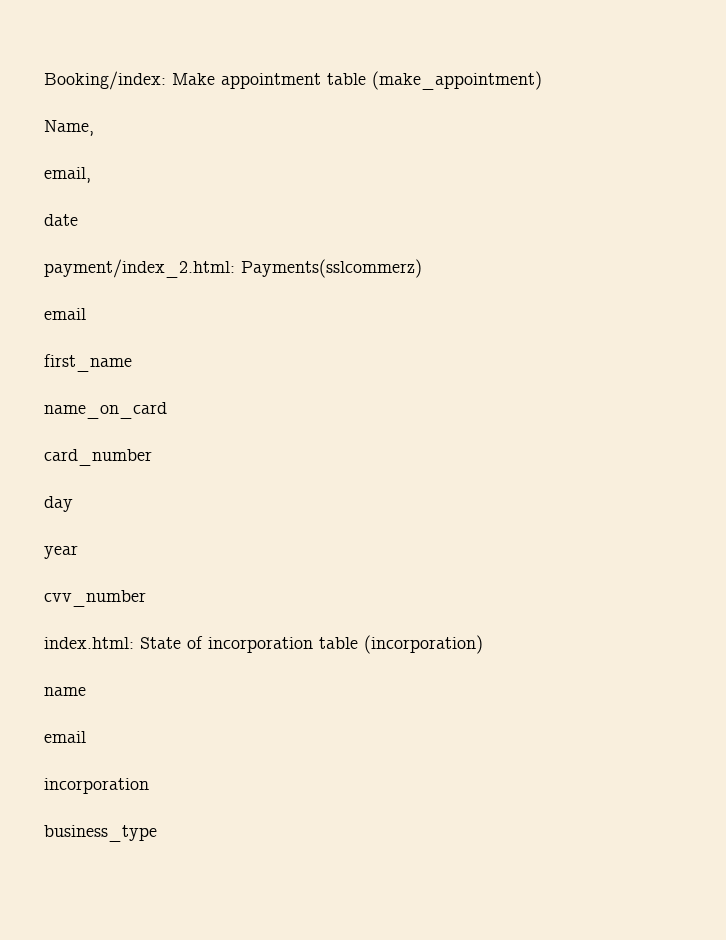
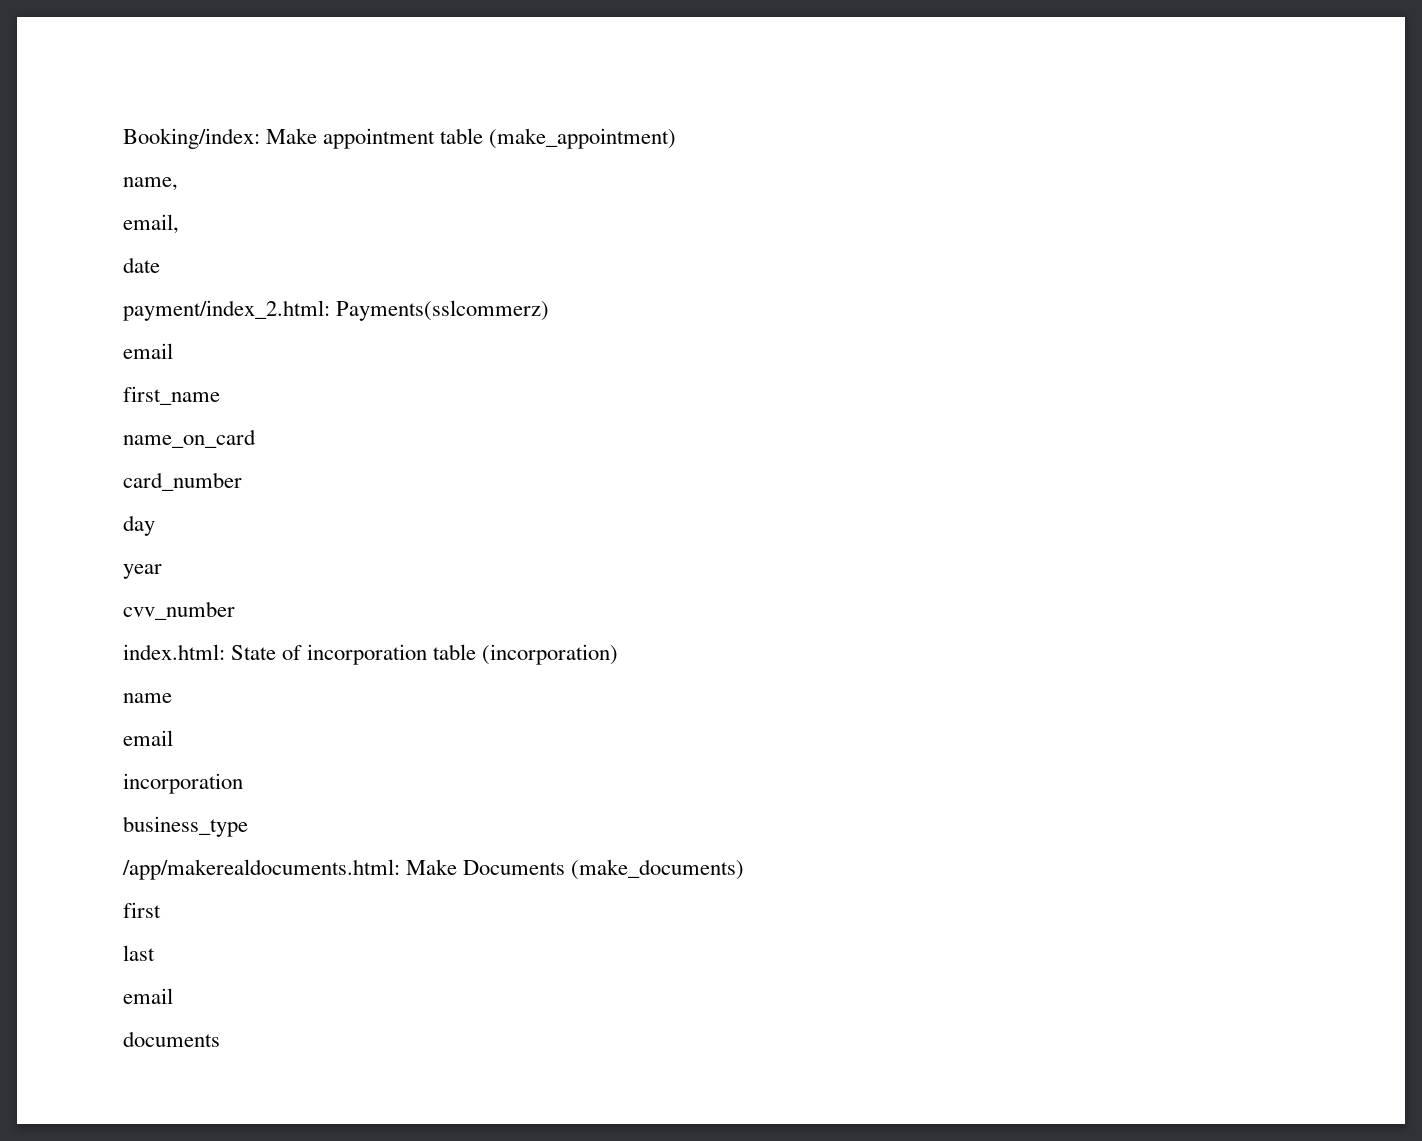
[44,120,94,136] Name, -> [123,177,178,191] name,
(157, 833) none -> [122,859,745,880] [123,902,161,918] [123,945,155,961] [123,988,173,1004] [123,1031,220,1047] // /app/makerealdocuments.html: Make Documents (make_documents) // first // last // email // documents

